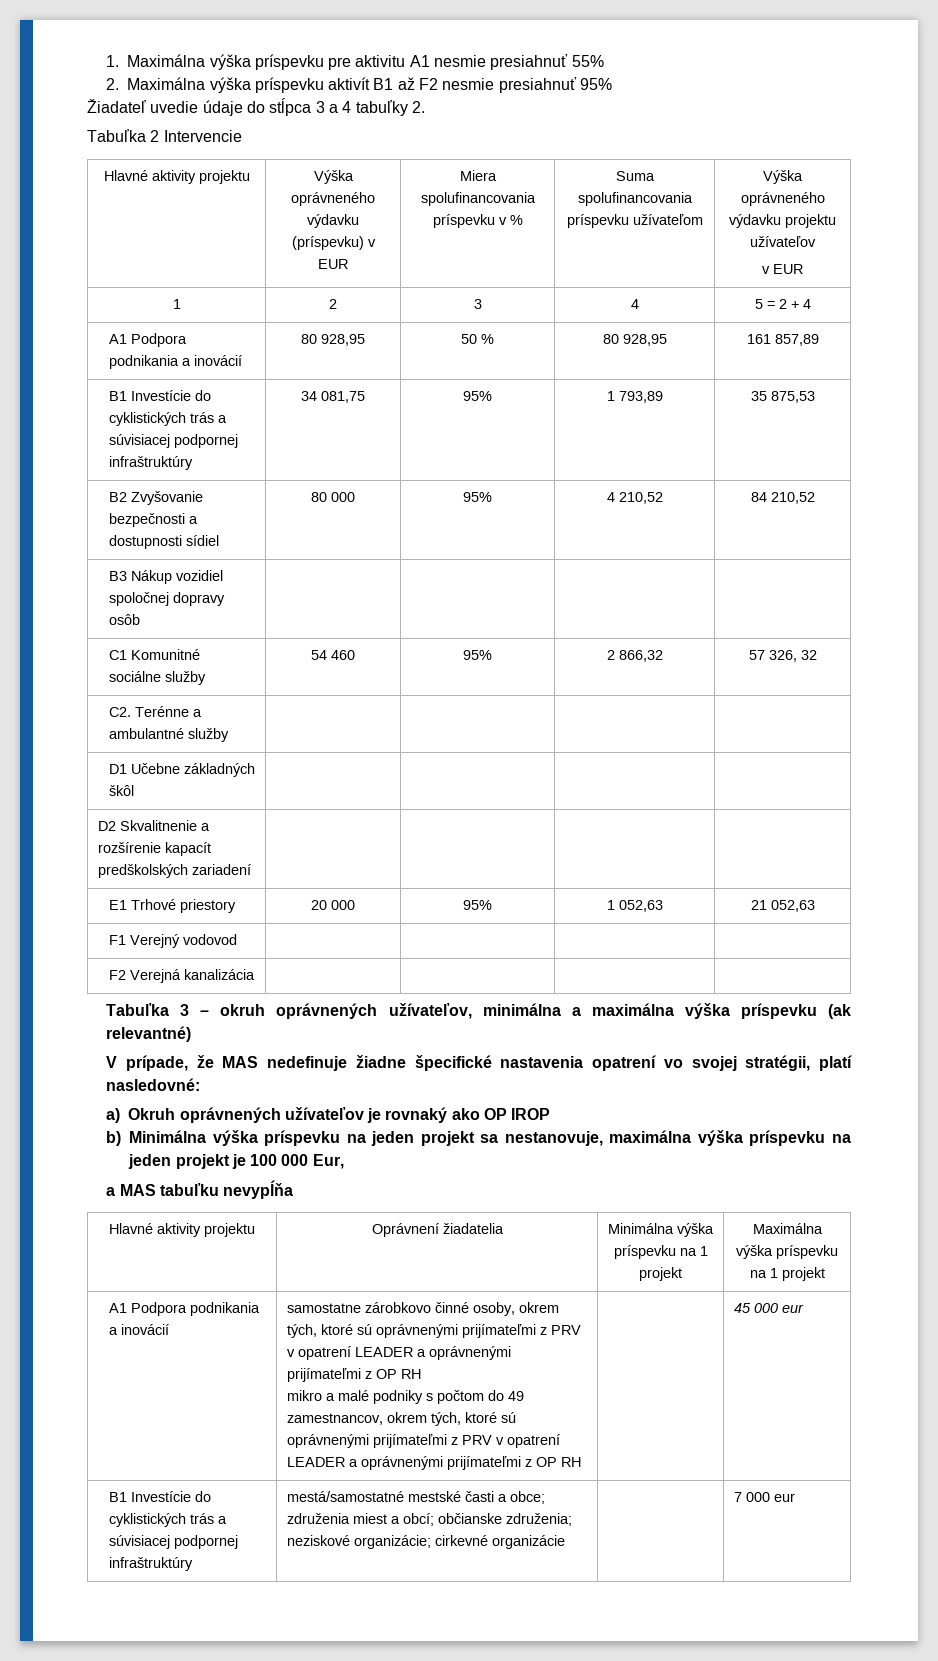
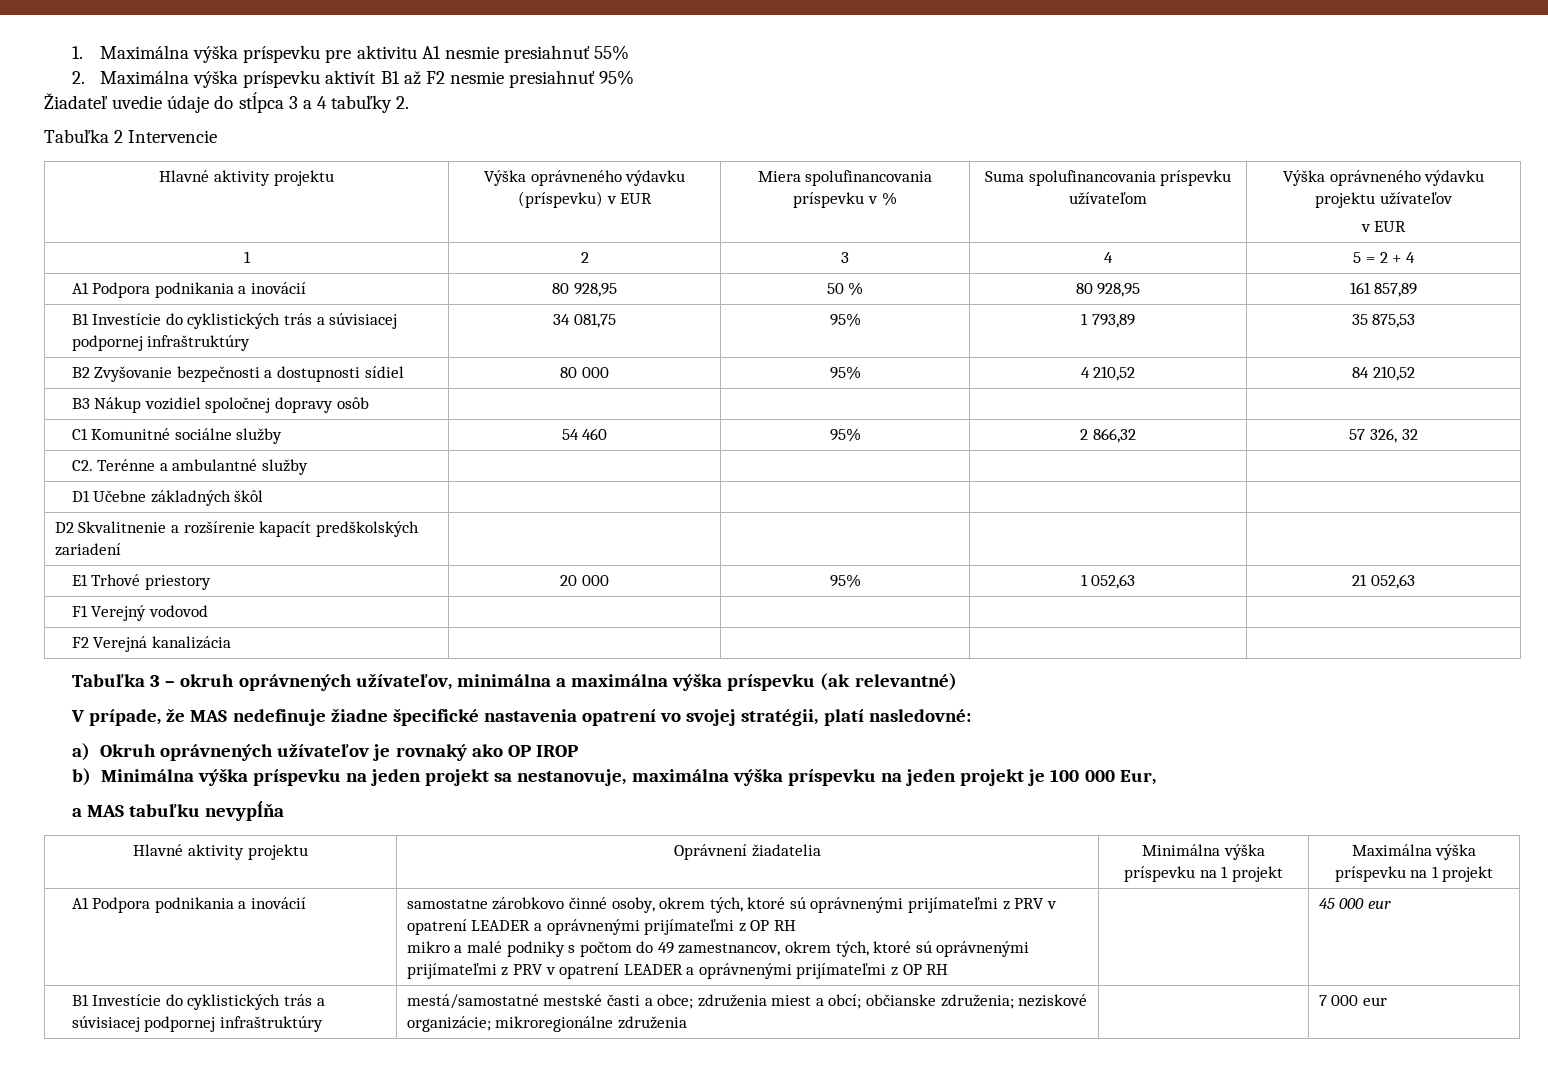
[434,1535,565,1549] cirkevné organizácie -> [495,1016,687,1032] mikroregionálne združenia

